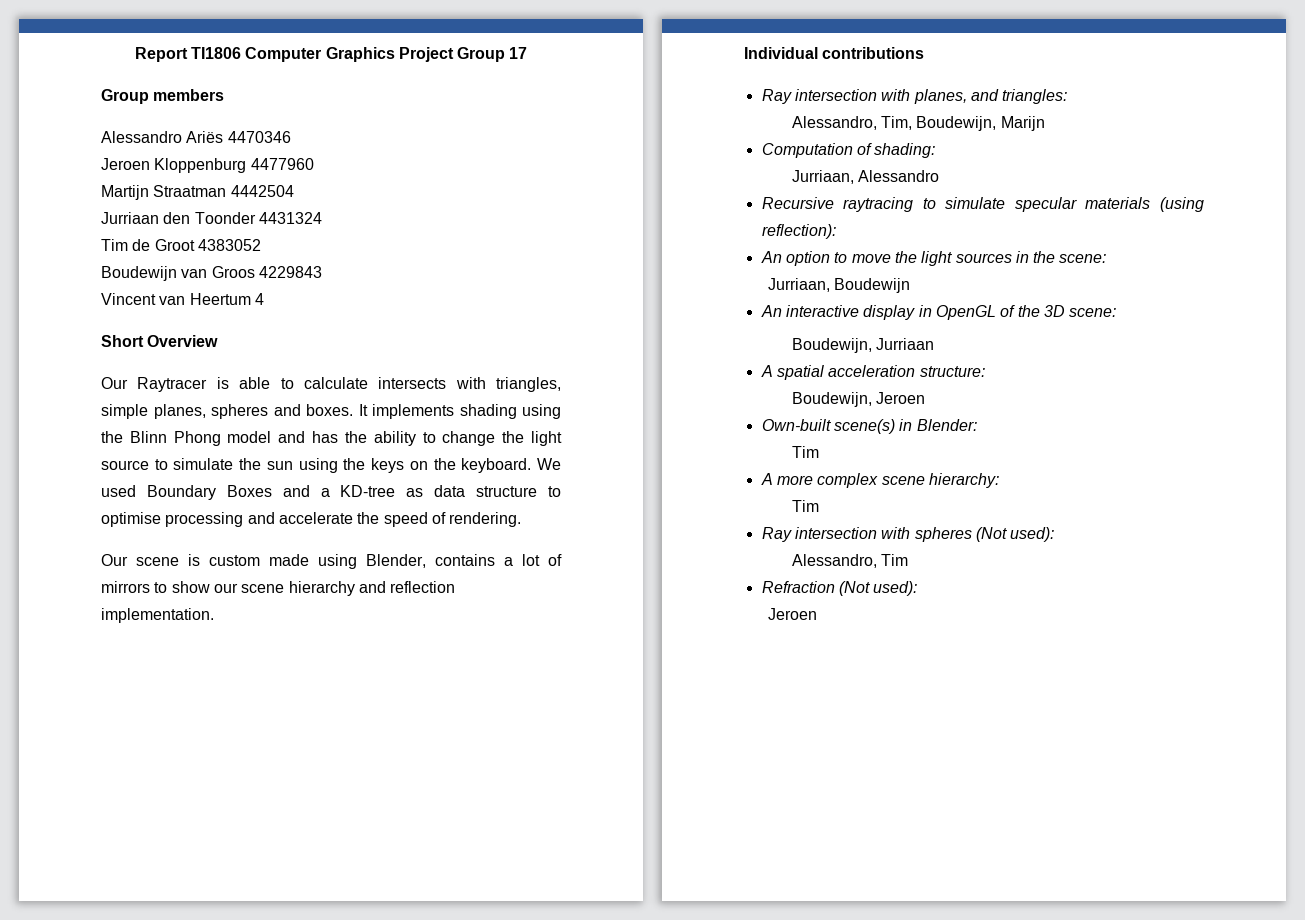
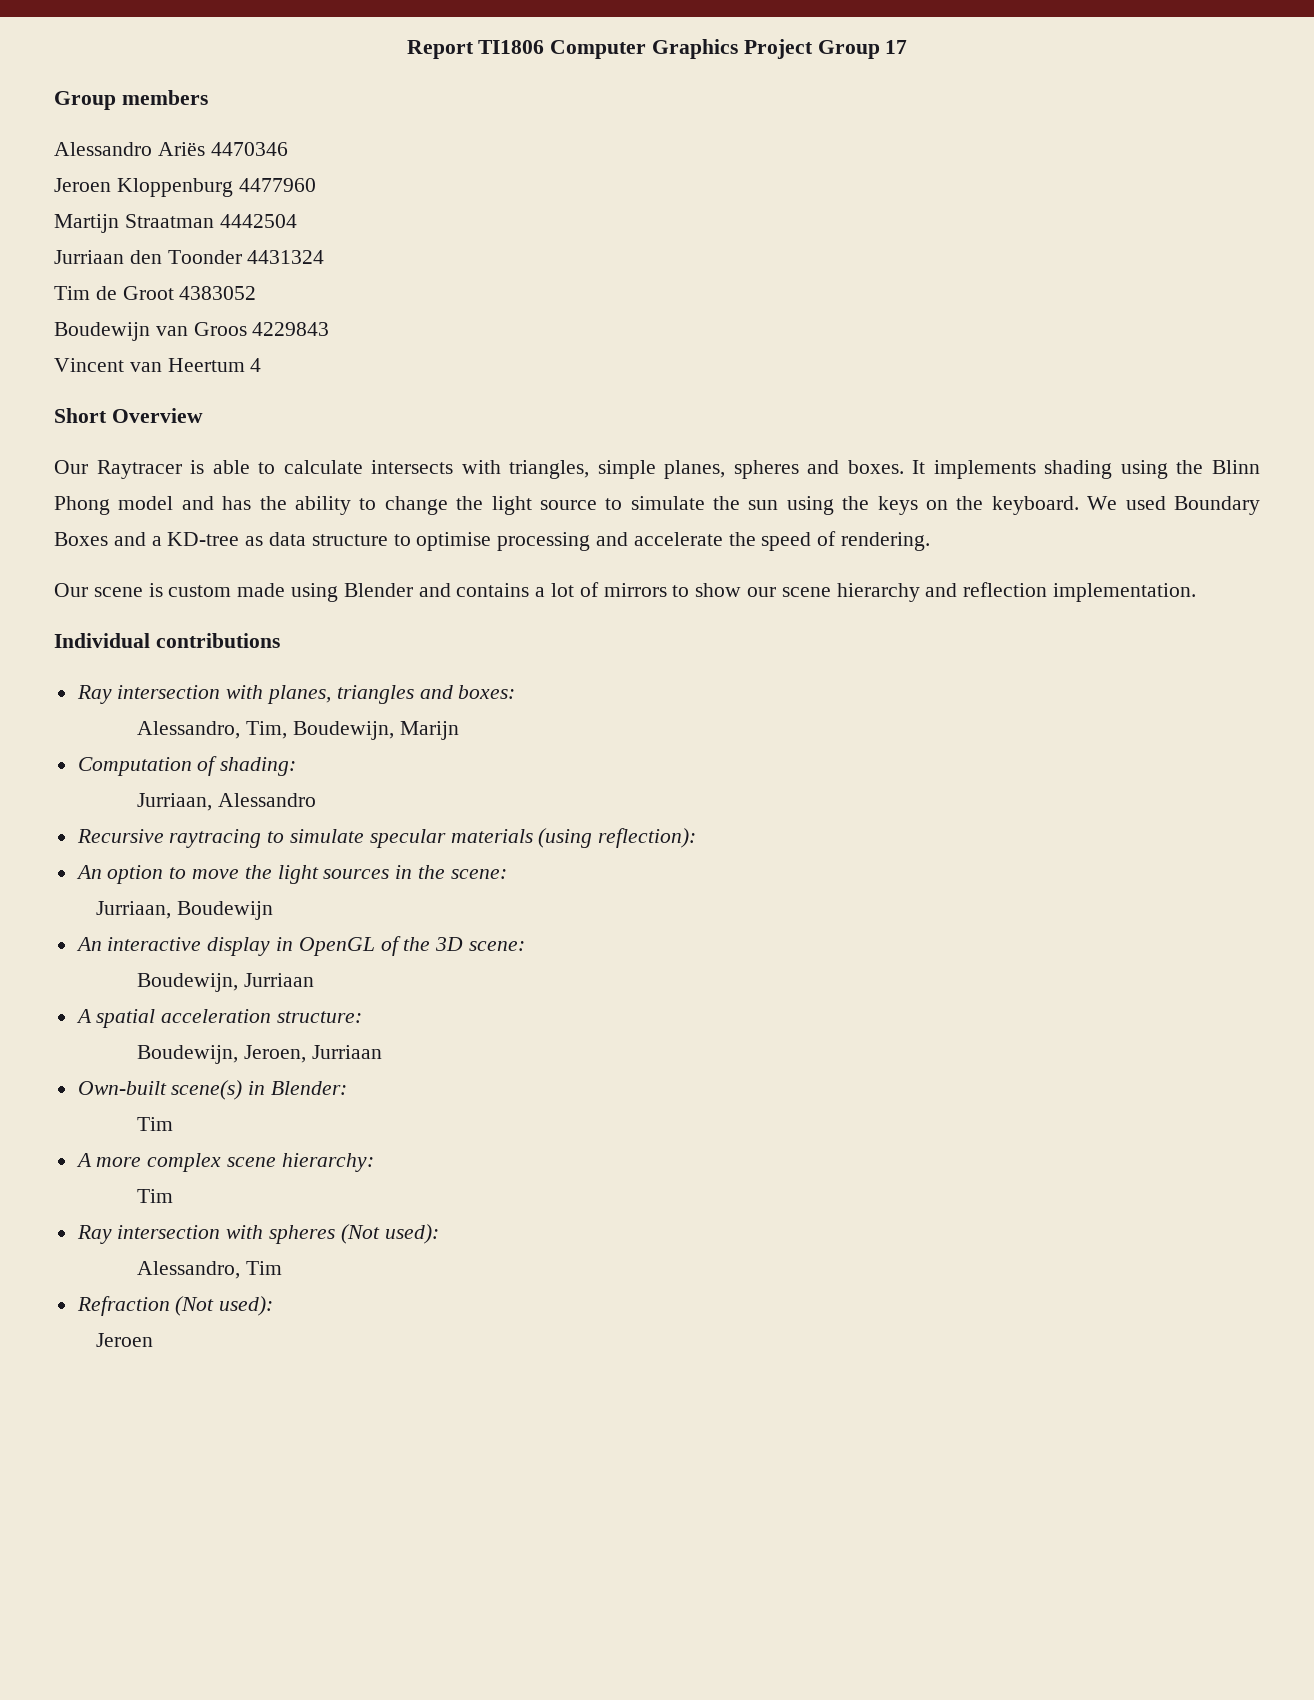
[366,554,426,568] Blender, -> [343,583,451,597] Blender and
[970,89,1068,104] and triangles: -> [336,685,516,704] triangles and boxes:
[875,392,925,404] Jeroen -> [244,1045,383,1063] Jeroen, Jurriaan

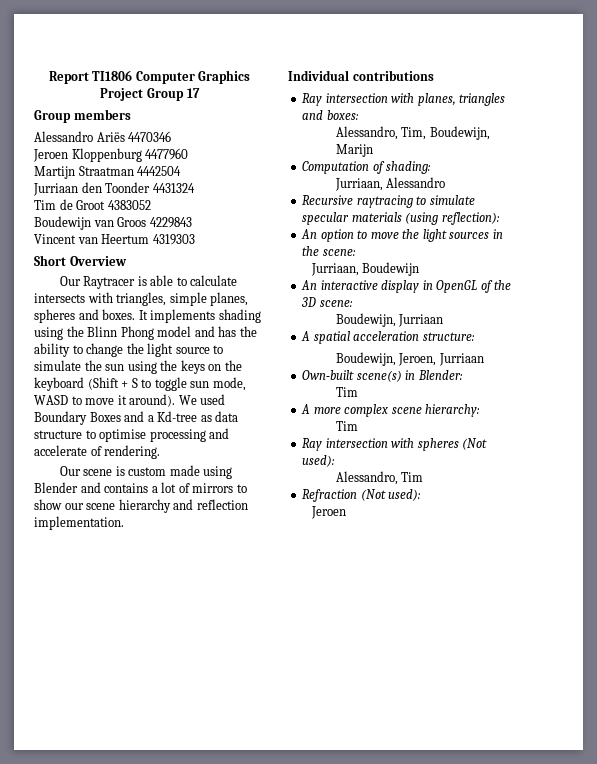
[250,358,262,372] 4 -> [152,234,195,245] 4319303
[991,496,1079,515] keyboard. -> [34,377,246,391] [34,394,176,407] keyboard (Shift + S to toggle sun mode, WASD to move it around).
[167,532,240,546] KD-tree -> [157,411,198,422] Kd-tree
[728,532,812,551] the speed -> (87, 450) none

